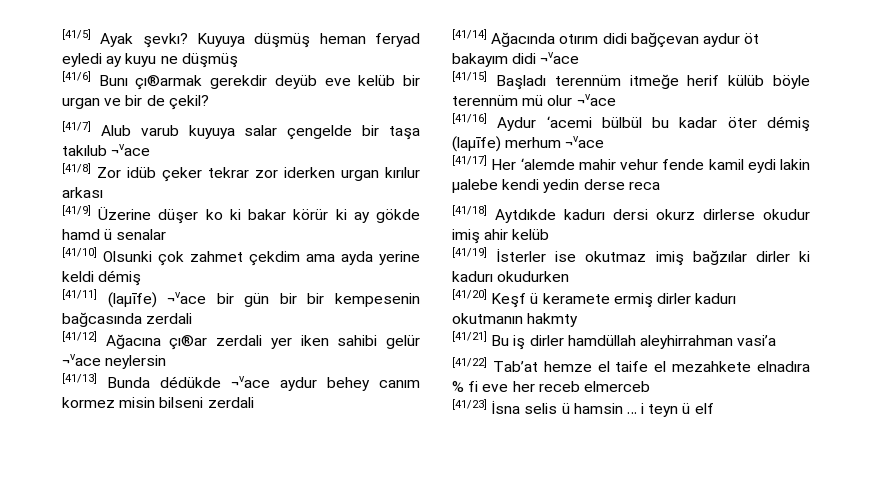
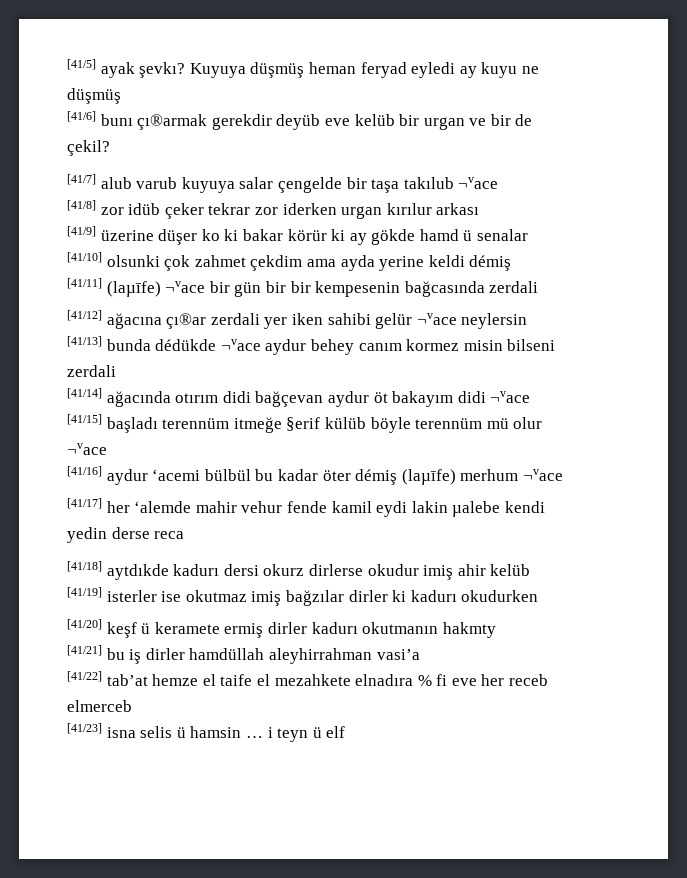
[100,33,134,47] Ayak -> [100,62,135,78] ayak
[98,75,128,86] Bunı -> [100,114,133,126] bunı
[100,125,131,136] Alub -> [100,177,132,189] alub
[97,167,121,178] Zor -> [100,207,124,215] zor
[98,206,152,220] Üzerine -> [100,230,154,241] üzerine
[103,251,152,262] Olsunki -> [106,255,160,267] olsunki
[105,334,161,349] Ağacına -> [106,313,162,329] ağacına
[107,377,150,388] Bunda -> [106,339,151,351] bunda
[491,32,556,47] Ağacında -> [106,391,171,407] ağacında
[495,75,546,90] Başladı -> [106,417,158,433] başladı
[687,75,720,86] herif -> [286,417,321,431] §erif
[497,117,537,131] Aydur -> [106,469,148,485] aydur
[491,159,517,170] Her -> [106,501,130,513] her
[495,209,556,223] Aytdıkde -> [106,564,169,580] aytdıkde
[496,248,547,262] İsterler -> [106,590,157,602] isterler
[491,293,527,308] Keşf -> [106,622,137,638] keşf
[491,335,510,346] Bu -> [106,648,125,660] bu
[492,361,538,372] Tab’at -> [106,674,148,686] tab’at
[491,400,521,414] İsna -> [106,727,136,738] isna

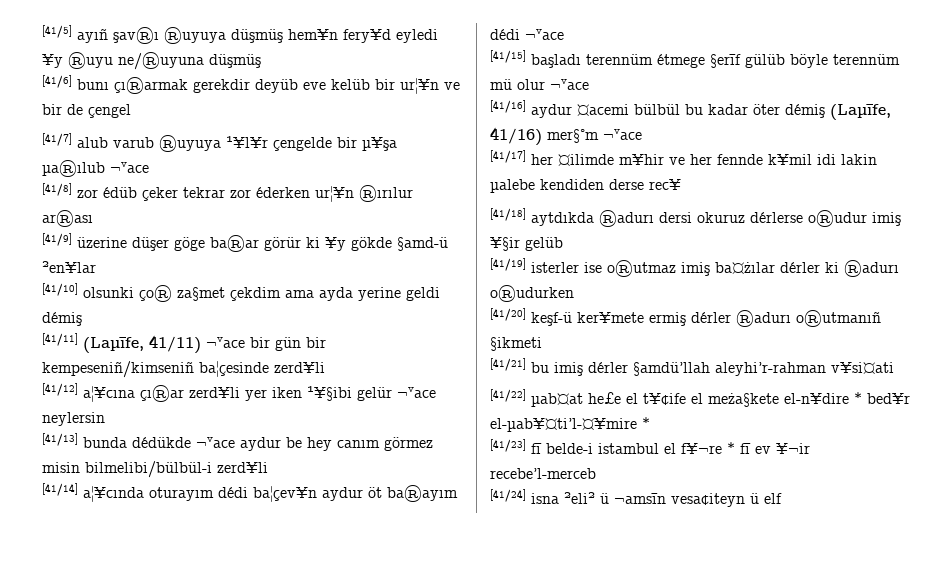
[100,62,539,78] ayak şevkı? Kuyuya düşmüş heman feryad eyledi ay kuyu ne -> [77,27,438,44] [42,52,204,70] ayıñ şav®ı ®uyuya düşmüş hem¥n fery¥d eyledi ¥y ®uyu ne/®uyuna
[423,117,465,130] urgan -> [400,78,439,94] ur¦¥n
[67,140,110,156] çekil? -> [88,104,131,118] çengel
[181,177,454,193] kuyuya salar çengelde bir taşa takılub -> [159,135,397,152] [42,160,105,177] ®uyuya ¹¥l¥r çengelde bir µ¥şa µa®ılub
[128,203,161,215] idüb -> [103,187,137,198] édüb
[282,203,480,219] iderken urgan kırılur arkası -> [256,185,413,202] [42,210,93,227] éderken ur¦¥n ®ırılur ar®ası
[201,229,529,245] ko ki bakar körür ki ay gökde hamd ü senalar -> [174,235,448,252] [42,261,96,273] göge ba®ar görür ki ¥y gökde §amd-ü ²en¥lar
[164,255,246,271] çok zahmet -> [139,285,225,302] ço® za§met
[428,255,465,267] keldi -> [406,287,440,301] geldi
[106,281,161,297] (laµīfe) -> [83,335,201,354] (Laµīfe, 41/11)
[290,281,539,297] [67,310,260,329] bir kempesenin bağcasında zerdali // [41/12] ağacına çı®ar zerdali -> [42,361,325,378] [42,383,240,402] kempeseniñ/kimseniñ ba¦çesinde zerd¥li // [41/12] a¦¥cına çı®ar zerd¥li
[327,313,371,325] sahibi -> [307,386,352,401] ¹¥§ibi
[310,339,556,355] [67,365,116,377] [67,388,486,407] behey canım kormez misin bilseni zerdali // [41/14] ağacında otırım didi bağçevan aydur öt bakayım didi -> [286,437,433,451] [42,461,268,478] [42,483,458,502] [490,29,520,40] be hey canım görmez misin bilmelibi/bülbül-i zerd¥li // [41/14] a¦¥cında oturayım dédi ba¦çev¥n aydur öt ba®ayım dédi
[233,417,366,433] itmeğe §erif külüb -> [657,54,785,68] étmege §erīf gülüb
[152,469,201,481] ‘acemi -> [577,104,629,116] ¤acemi
[401,469,519,485] (laµīfe) merhum -> [830,104,891,120] [490,127,599,146] (Laµīfe, 41/16) mer§°m
[134,501,545,517] [67,527,185,543] [67,561,531,580] [67,587,539,606] [67,619,496,638] [67,645,420,664] [67,671,549,686] [67,700,132,712] [67,723,309,742] ‘alemde mahir vehur fende kamil eydi lakin µalebe kendi yedin derse reca // [41/18] aytdıkde kadurı dersi okurz dirlerse okudur imiş ahir kelüb // [41/19] isterler ise okutmaz imiş bağzılar dirler ki kadurı okudurken // [41/20] keşf ü keramete ermiş dirler kadurı okutmanın hakmty // [41/21] bu iş dirler hamdüllah aleyhirrahman vasi’a // [41/22] tab’at hemze el taife el mezahkete elnadıra % fi eve her receb elmerceb // [41/23] isna selis ü hamsin … i teyn -> [558,154,877,166] [490,179,681,193] [490,208,901,227] [490,237,563,251] [490,258,899,277] [490,285,574,302] [490,308,881,327] [490,337,542,351] [490,358,894,376] [490,389,910,407] [490,417,650,432] [490,439,810,454] [490,468,596,479] [490,489,745,507] ¤ilimde m¥hir ve her fennde k¥mil idi lakin µalebe kendiden derse rec¥ // [41/18] aytdıkda ®adurı dersi okuruz dérlerse o®udur imiş ¥§ir gelüb // [41/19] isterler ise o®utmaz imiş ba¤żılar dérler ki ®adurı o®udurken // [41/20] keşf-ü ker¥mete ermiş dérler ®adurı o®utmanıñ §ikmeti // [41/21] bu imiş dérler §amdü’llah aleyhi’r-rahman v¥si¤ati // [41/22] µab¤at he£e el t¥¢ife el meża§kete el-n¥dire * bed¥r el-µab¥¤ti’l-¤¥mire * // [41/23] fī belde-i istambul el f¥¬re * fī ev ¥¬ir recebe’l-merceb // [41/24] isna ²eli² ü ¬amsīn vesa¢iteyn

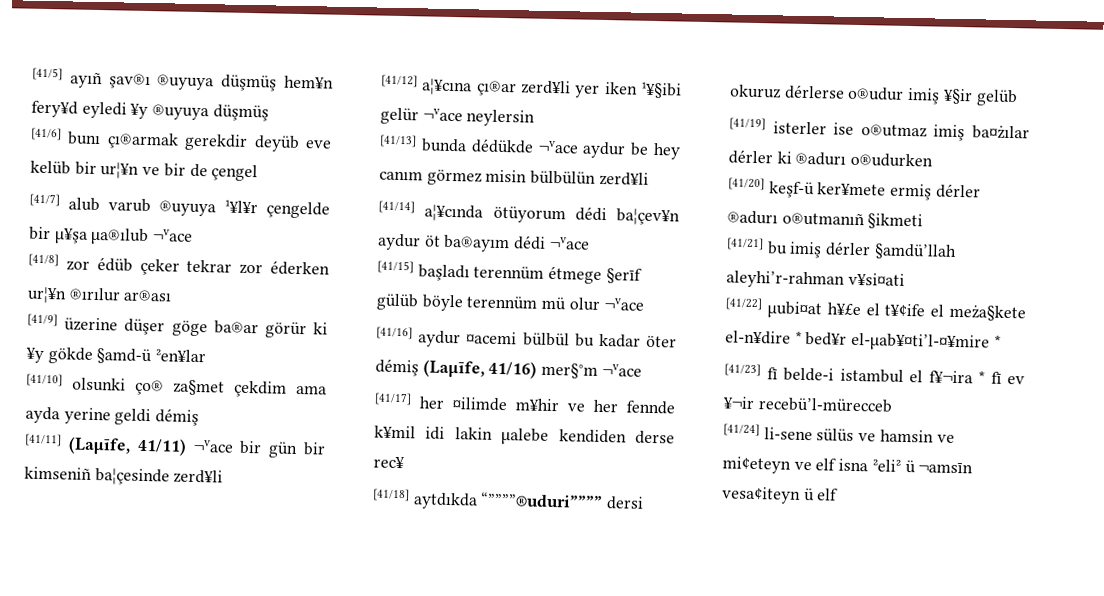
[68,52,204,70] ®uyu ne/®uyuna -> [152,104,210,121] ®uyuya
[42,361,194,378] kempeseniñ/kimseniñ -> [24,466,92,480] kimseniñ
[85,461,212,478] bilmelibi/bülbül-i -> [530,170,597,185] bülbülün
[149,487,214,501] oturayım -> [492,205,566,224] ötüyorum
[599,210,654,227] ®adurı -> [480,491,604,509] “””””®uduri””””
[531,392,621,407] µab¤at he£e -> [766,301,861,319] µubi¤at h¥£e
[681,443,722,454] f¥¬re -> [928,370,973,384] f¥¬ira
[490,468,596,479] recebe’l-merceb -> [757,397,893,413] recebü’l-mürecceb
(526, 495) none -> [763,427,955,443] [722,456,837,474] li-sene sülüs ve hamsin ve mi¢eteyn ve elf

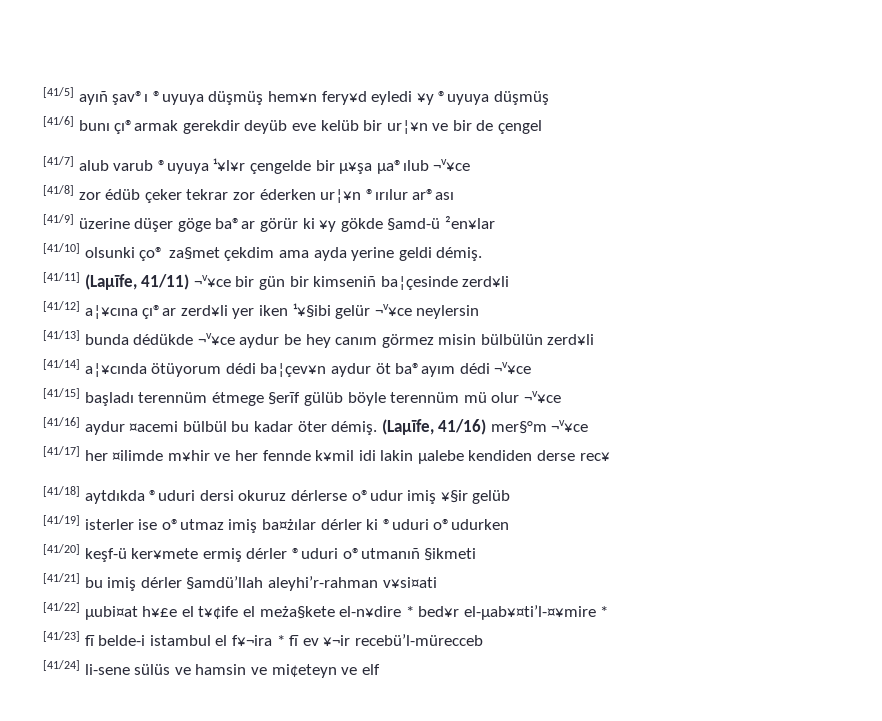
[153,229,194,242] ¬vace -> [433,159,471,171] ¬v¥ce
[155,408,200,427] démiş -> [436,247,483,261] démiş.
[192,439,234,453] ¬vace -> [193,275,231,287] ¬v¥ce
[422,108,463,122] ¬vace -> [374,304,412,316] ¬v¥ce
[537,140,579,154] ¬vace -> [197,333,235,345] ¬v¥ce
[548,236,590,250] ¬vace -> [494,362,532,374] ¬v¥ce
[603,298,645,311] ¬vace -> [523,391,561,403] ¬v¥ce
[375,358,419,377] démiş -> [331,421,378,435] démiş.
[601,363,642,377] ¬vace -> [551,420,589,432] ¬v¥ce
[480,491,604,509] “””””®uduri”””” -> [149,490,196,501] ®uduri
[795,151,847,166] ®adurı -> [382,519,429,530] ®uduri
[727,210,778,225] ®adurı -> [291,548,338,559] ®uduri
[838,458,974,474] [722,486,839,504] isna ²eli² ü ¬amsīn vesa¢iteyn ü elf -> (380, 669) none

